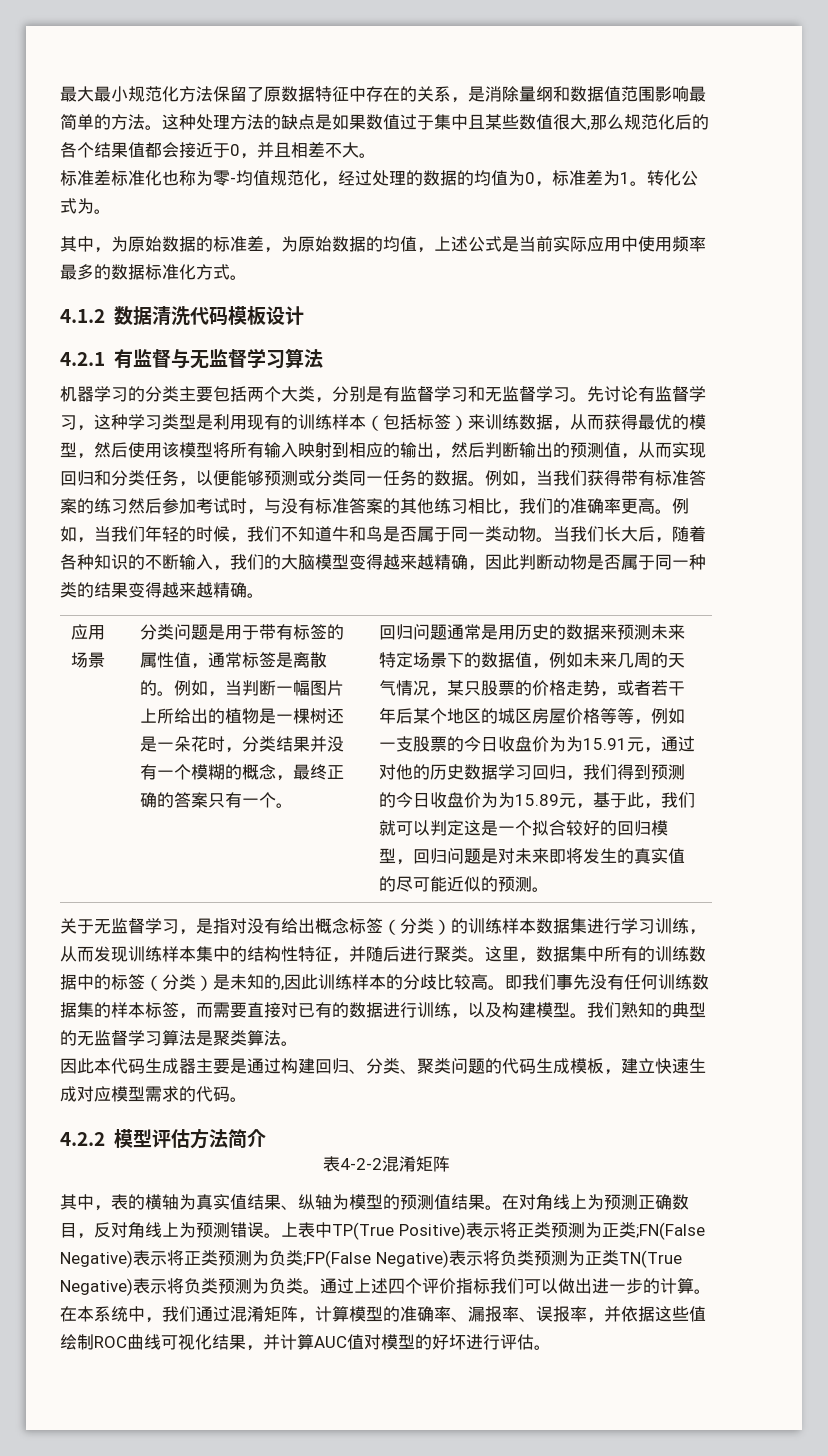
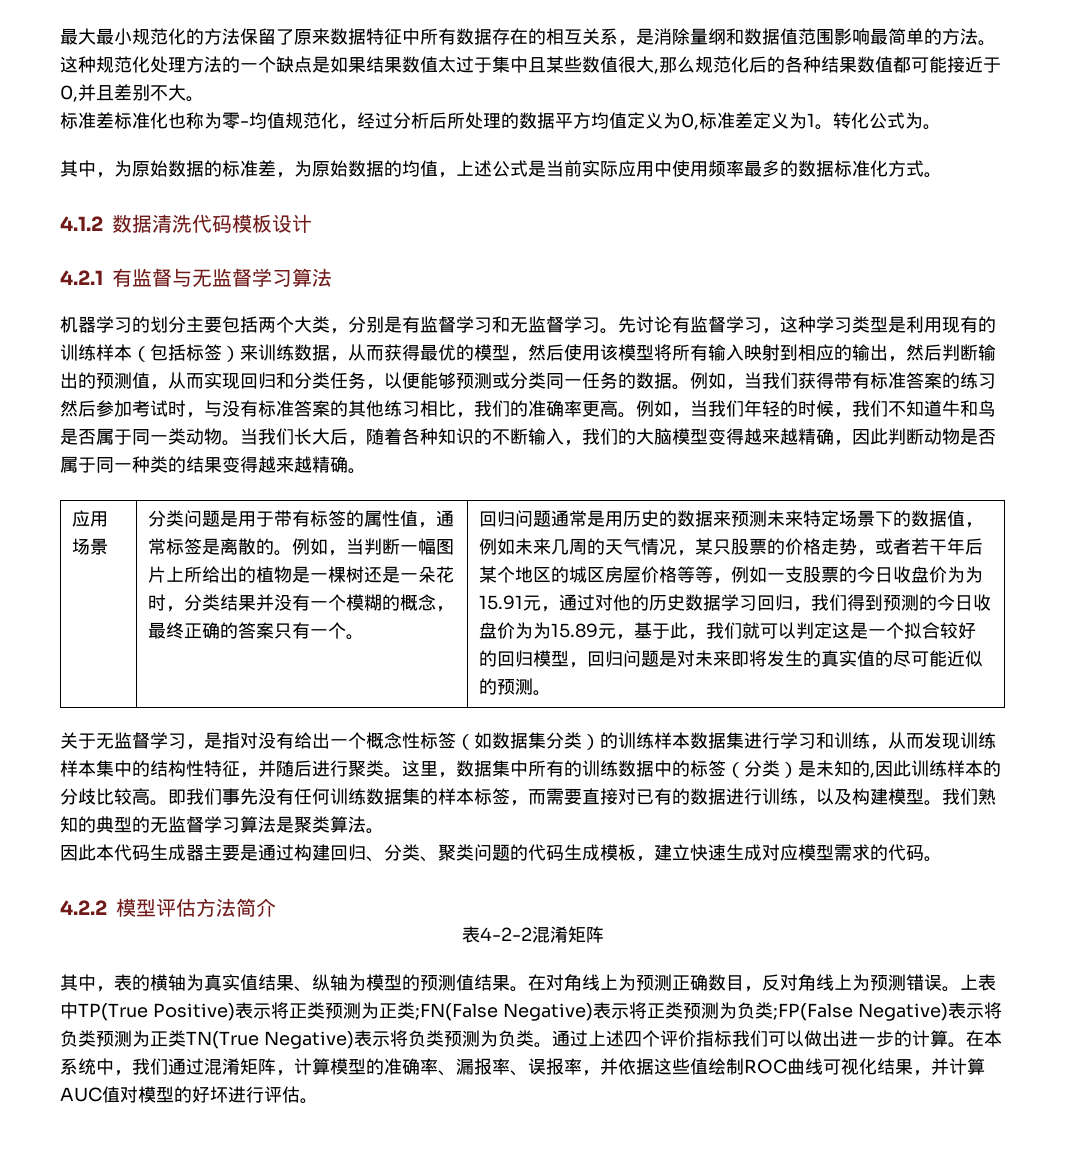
(179, 94) none -> [186,28,204,45] 的
(281, 94) none -> [312,28,330,45] 来
[366,86,417,102] 存在的 -> [420,28,582,45] 所有数据存在的相互
(196, 122) none -> [96,56,150,73] 规范化
(281, 122) none -> [240,56,276,73] 一个
[366,114,400,130] 数值 -> [366,56,456,73] 结果数值太
[77,142,325,159] 个结果值都会接近于0，并且相差 -> [803,56,1001,73] [60,84,150,102] 种结果数值都可能接近于0,并且差别
(372, 178) none -> [393,112,465,129] 分析后所
[457,170,603,187] 的均值为0，标准差 -> [555,112,789,130] 平方均值定义为0,标准差定义
[145,386,179,402] 分类 -> [150,316,186,333] 划分
[315,918,400,935] 概念标签（ -> [330,732,546,750] 一个概念性标签（如数据集
(655, 926) none -> [816,732,834,749] 和

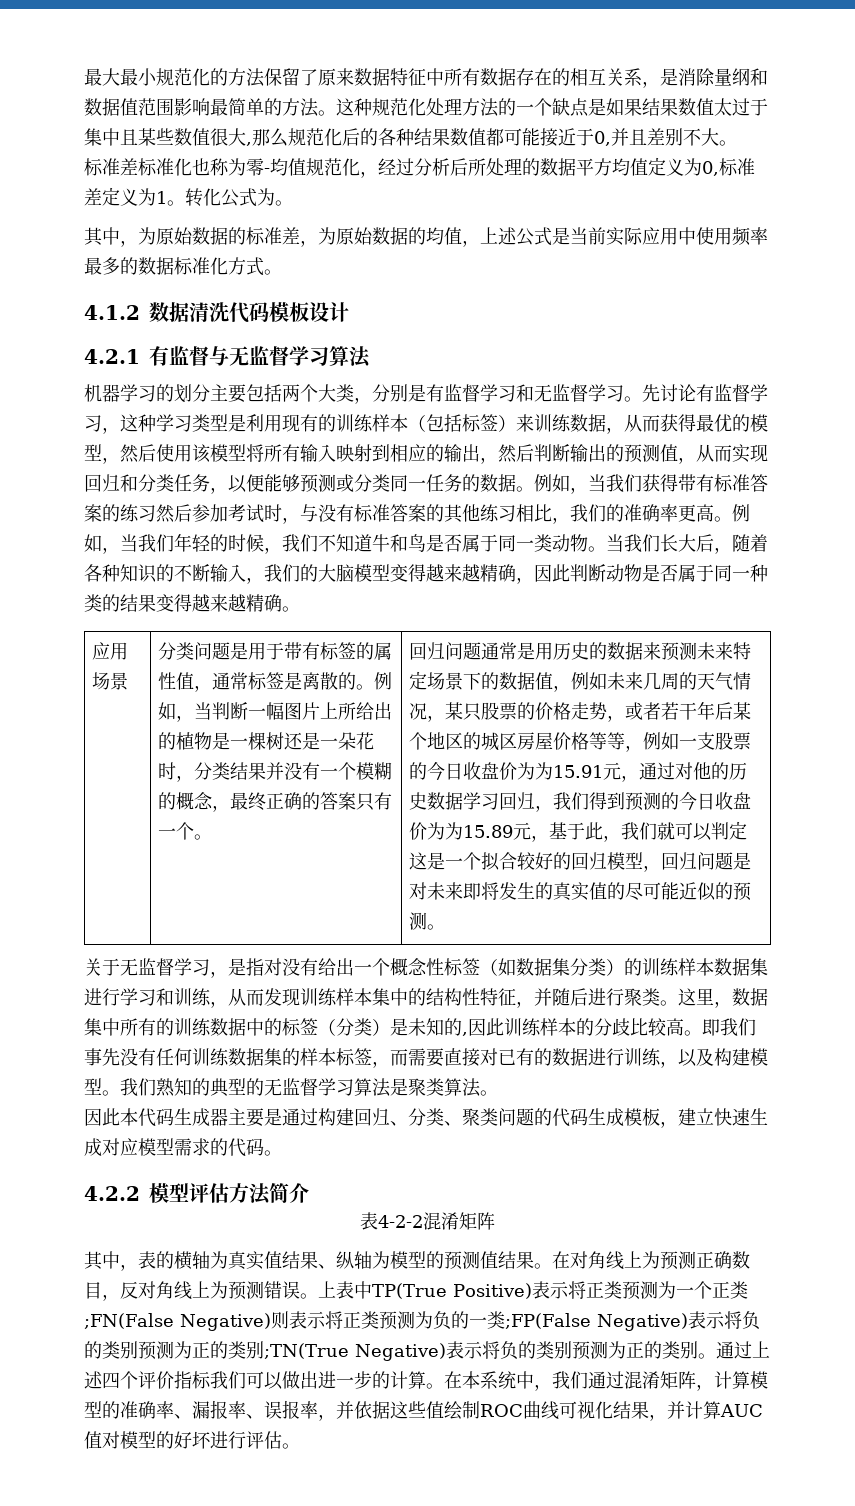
(379, 1010) none -> [675,1281,712,1299] 一个
(593, 1012) none -> [270,1311,289,1329] 则
(755, 1010) none -> [450,1311,487,1329] 的一
[78,1030,534,1049] 类预测为正类TN(True Negative)表示将负类预测为负类 -> [84,1341,698,1361] 的类别预测为正的类别;TN(True Negative)表示将负的类别预测为正的类别

